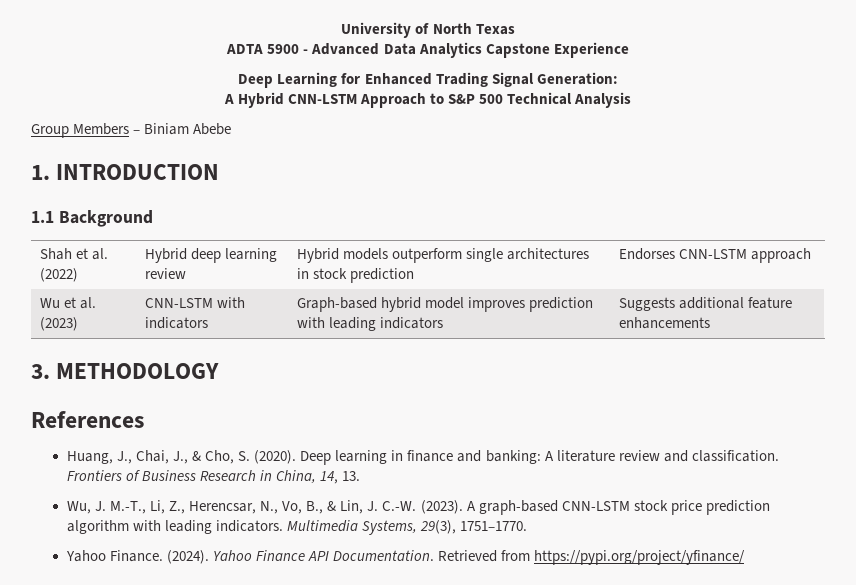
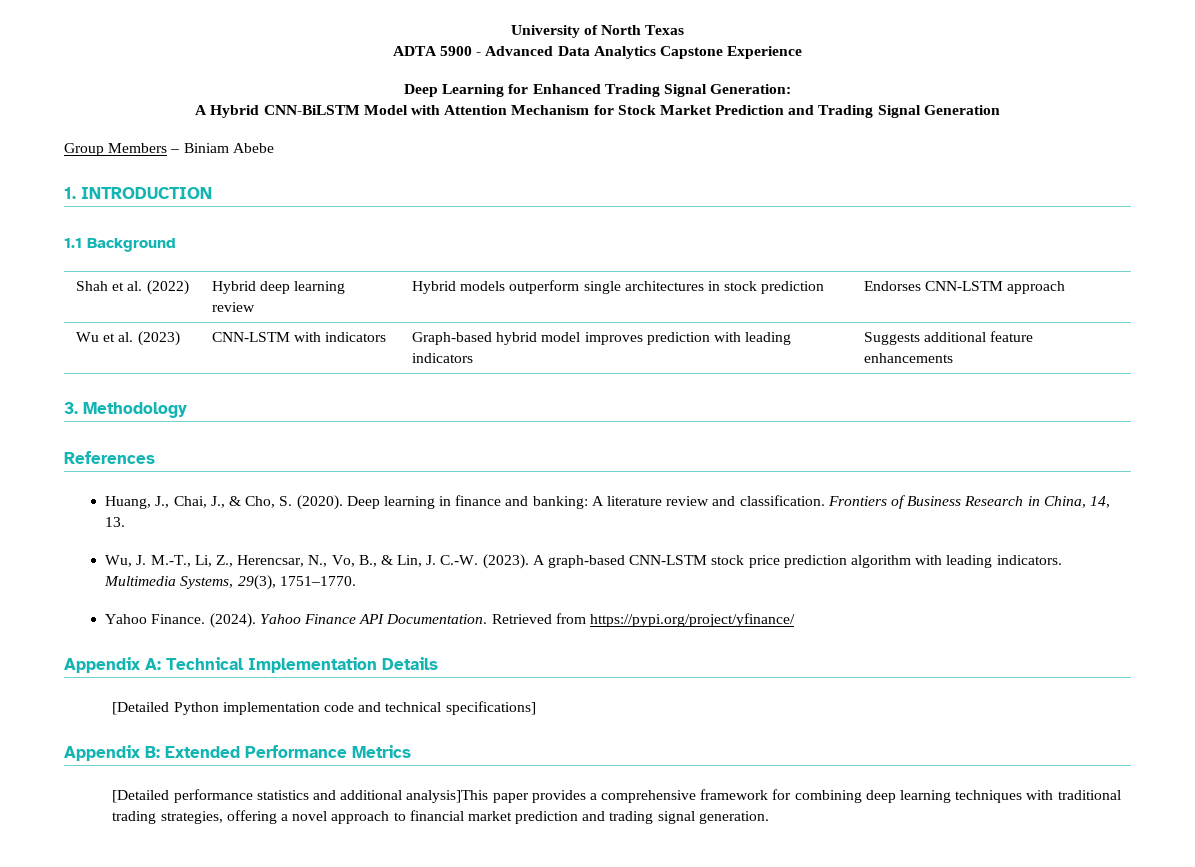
[287,92,632,108] CNN-LSTM Approach to S&P 500 Technical Analysis -> [263,105,1000,118] CNN-BiLSTM Model with Attention Mechanism for Stock Market Prediction and Trading Signal Generation
[56,363,220,379] METHODOLOGY -> [83,402,187,418] Methodology
(746, 557) none -> [64,657,438,673] [112,701,536,715] [64,745,411,761] [112,789,1121,803] [112,810,769,824] // Appendix A: Technical Implementation Details // [Detailed Python implementation code and technical specifications] // Appendix B: Extended Performance Metrics // [Detailed performance statistics and additional analysis]This paper provides a comprehensive framework for combining deep learning techniques with traditional trading strategies, offering a novel approach to financial market prediction and trading signal generation.

